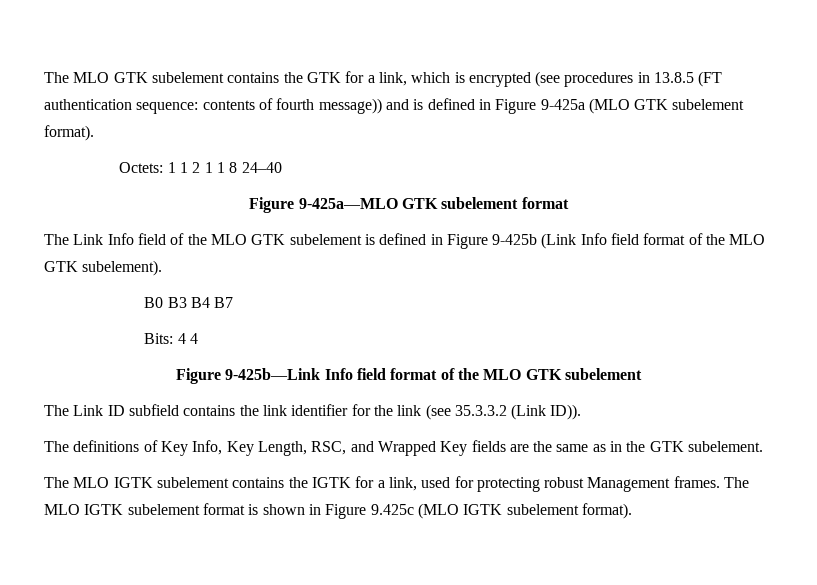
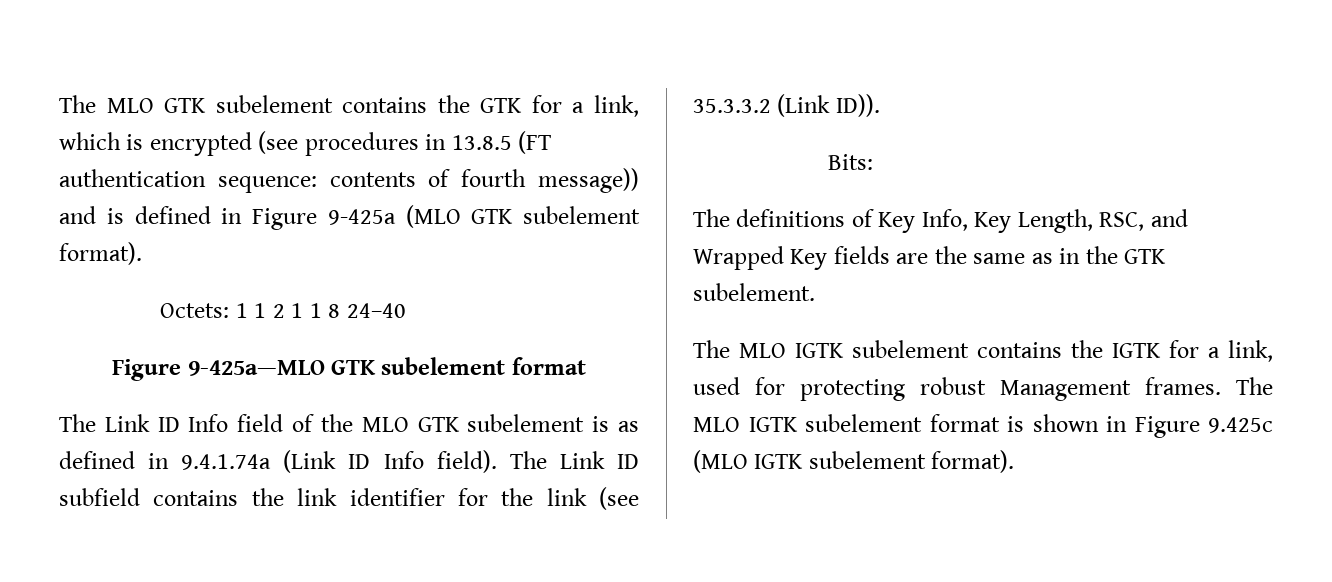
(104, 239) none -> [157,417,180,432] ID
[379,233,766,249] [44,260,163,276] [144,297,234,308] [144,333,199,344] [176,368,642,384] defined in Figure 9-425b (Link Info field format of the MLO GTK subelement). // B0 B3 B4 B7 // Bits: 4 4 // Figure 9-425b—Link Info field format of the MLO GTK subelement // -> [618,421,639,432] [59,450,497,473] as defined in 9.4.1.74a (Link ID Info field).
(582, 412) none -> [828,154,874,170] // Bits:

